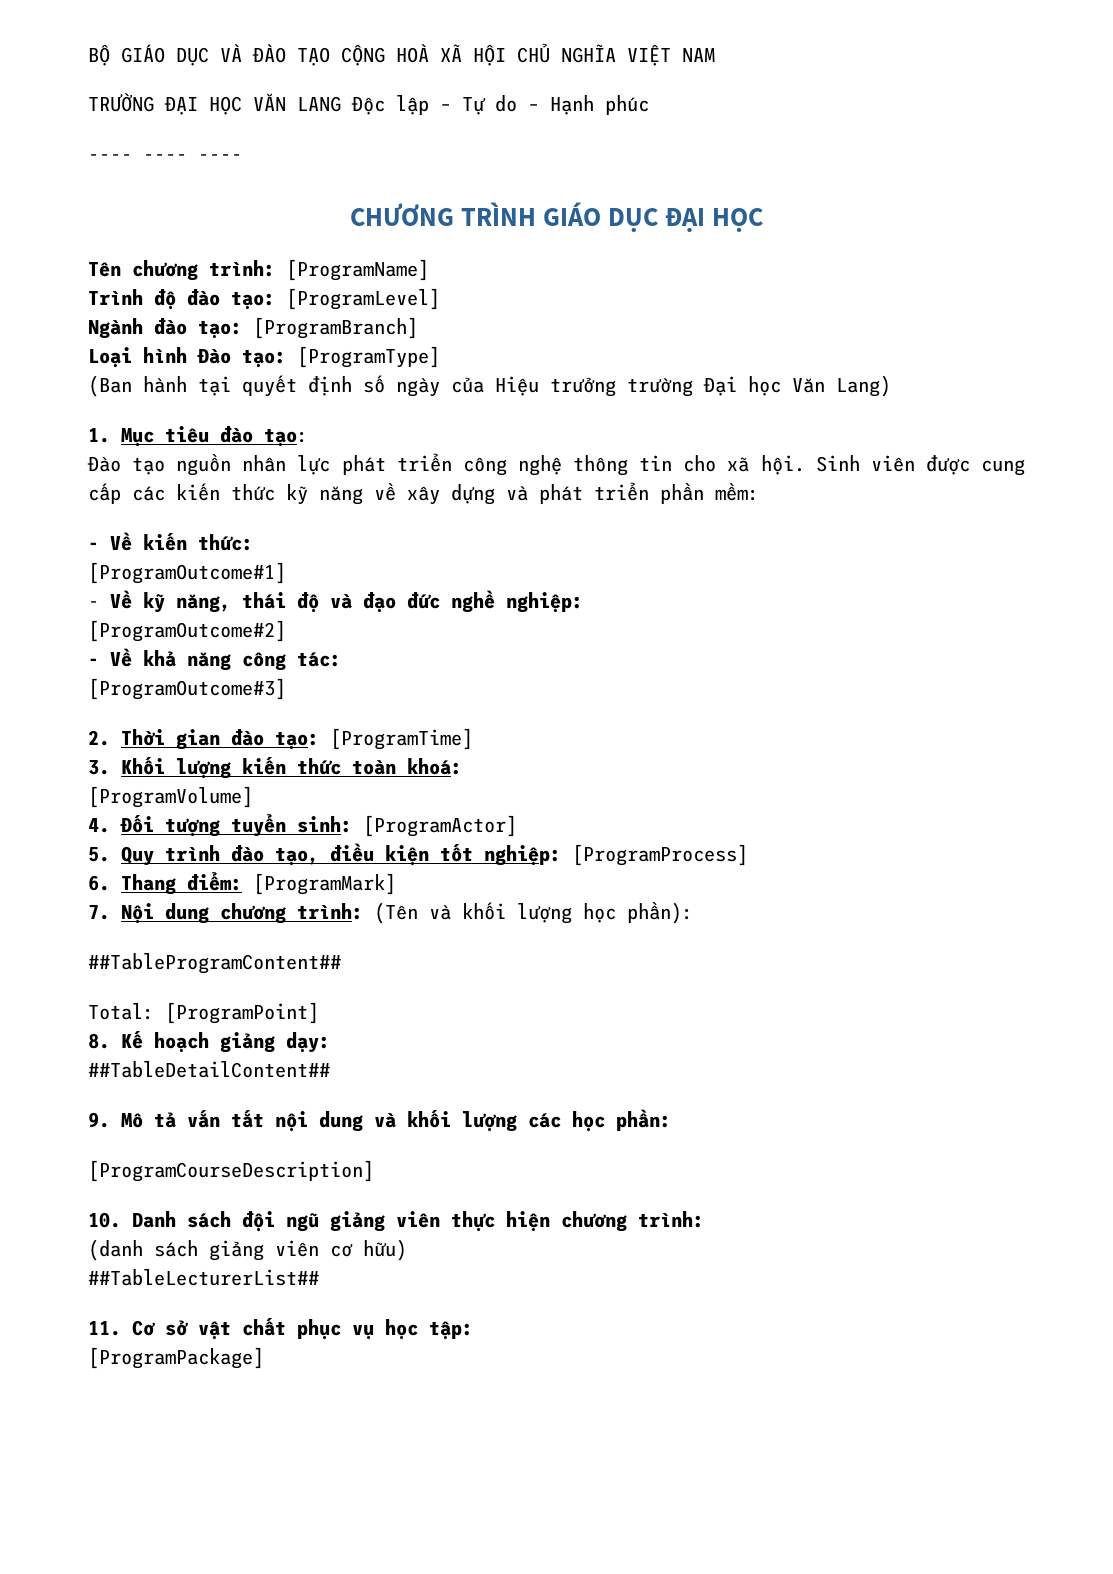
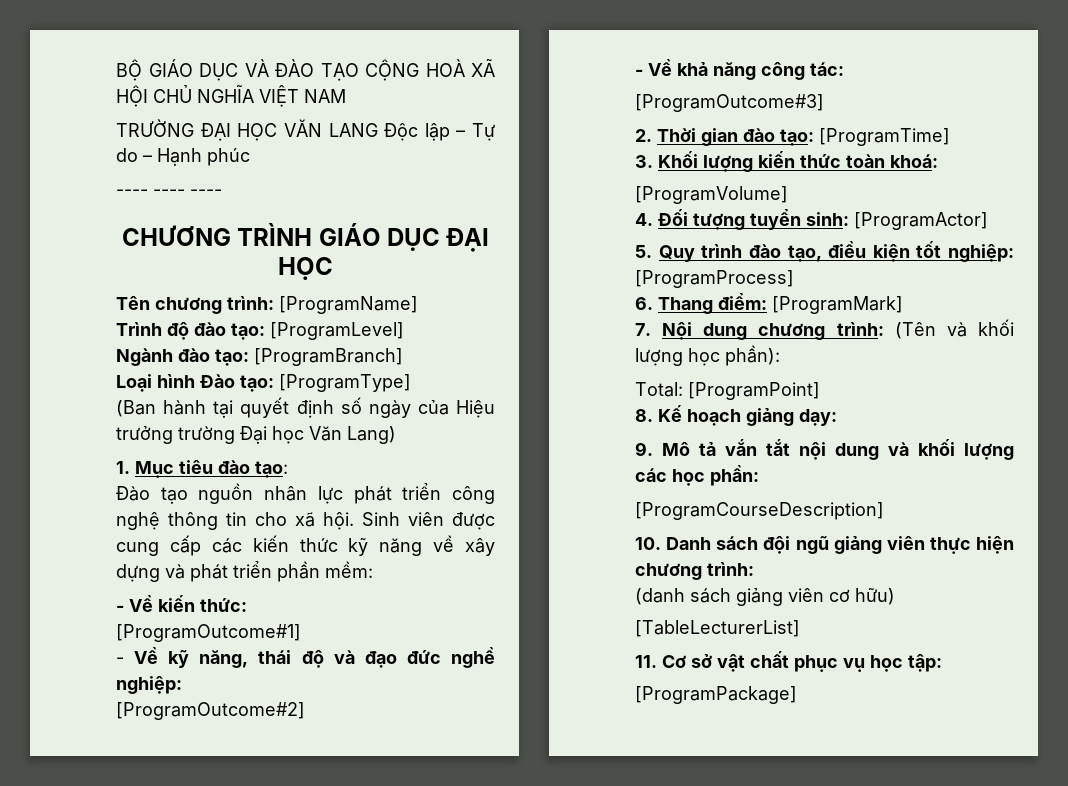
[88,953,341,974] // ##TableProgramContent## -> (780, 355) none
[88,1061,330,1078] // ##TableDetailContent## -> (837, 417) none
[88,1269,319,1286] ##TableLecturerList## -> [635,620,800,637] [TableLecturerList]

